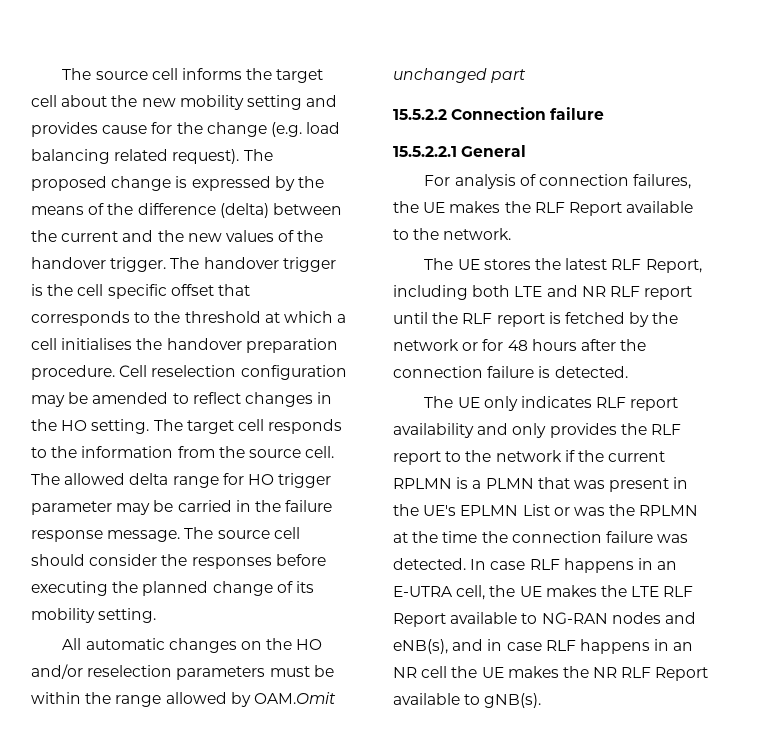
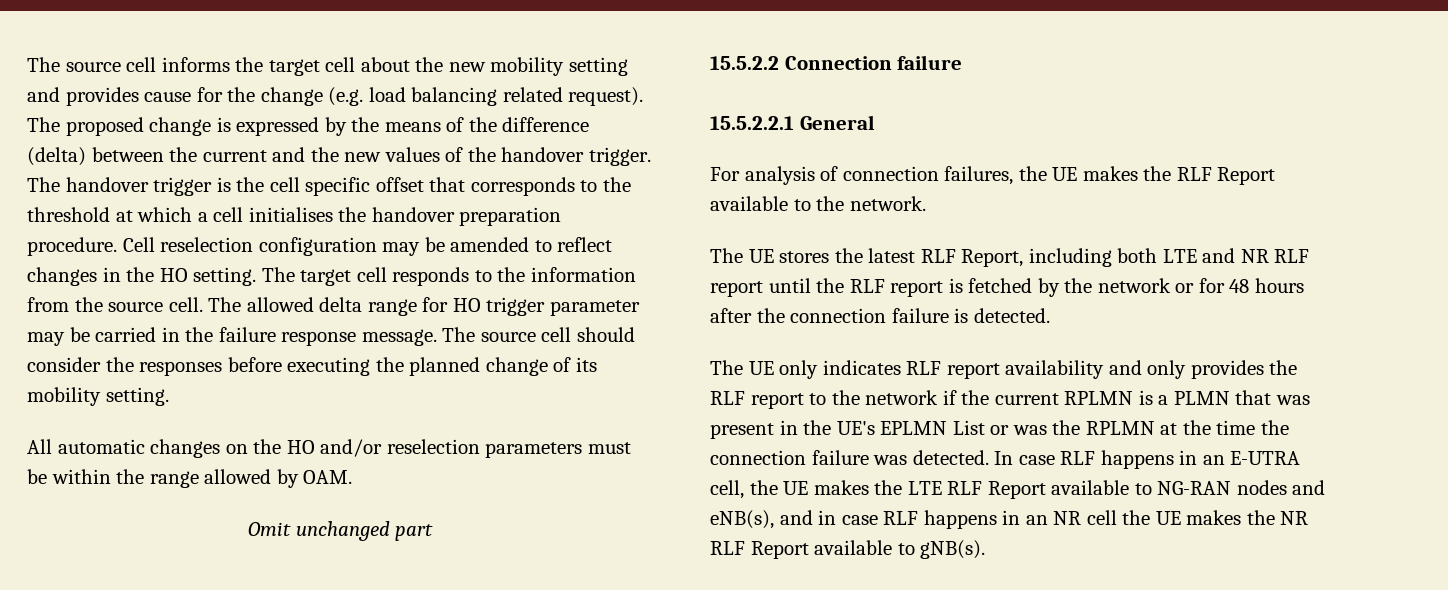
[253,692,336,704] OAM.Omit -> [303,470,353,484] [247,522,291,536] OAM. // Omit

